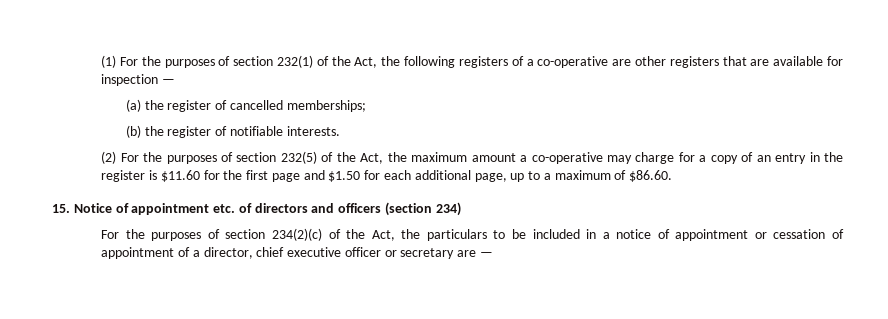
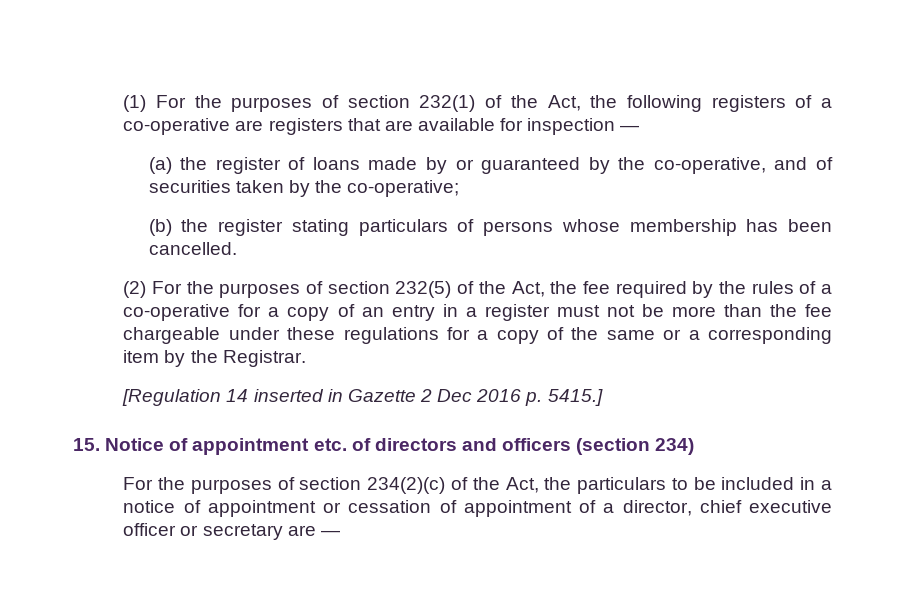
[634,56,666,66] other -> (264, 125) none
[229,100,366,112] [125,125,340,138] cancelled memberships; // (b) the register of notifiable interests. -> [312,157,833,174] [148,180,460,197] [148,219,833,236] [148,242,237,255] loans made by or guaranteed by the co-operative, and of securities taken by the co-operative; // (b) the register stating particulars of persons whose membership has been cancelled.
[411,152,675,164] maximum amount a co-operative may charge -> [582,281,832,298] [123,304,231,321] fee required by the rules of a co-operative
[824,152,844,162] [101,170,673,182] the register is $11.60 for the first page and $1.50 for each additional page, up to a maximum of $86.60. -> [465,304,832,321] [123,327,833,344] [123,350,306,367] [122,389,603,406] a register must not be more than the fee chargeable under these regulations for a copy of the same or a corresponding item by the Registrar. // [Regulation 14 inserted in Gazette 2 Dec 2016 p. 5415.]

